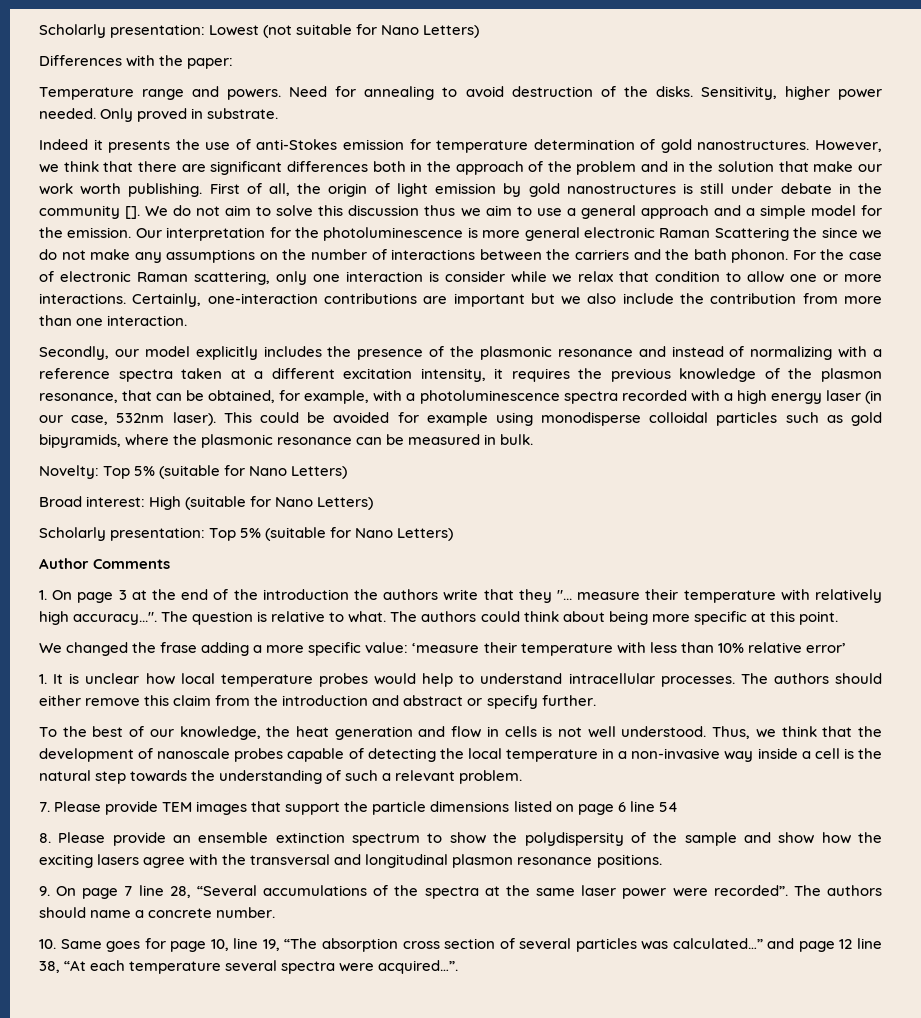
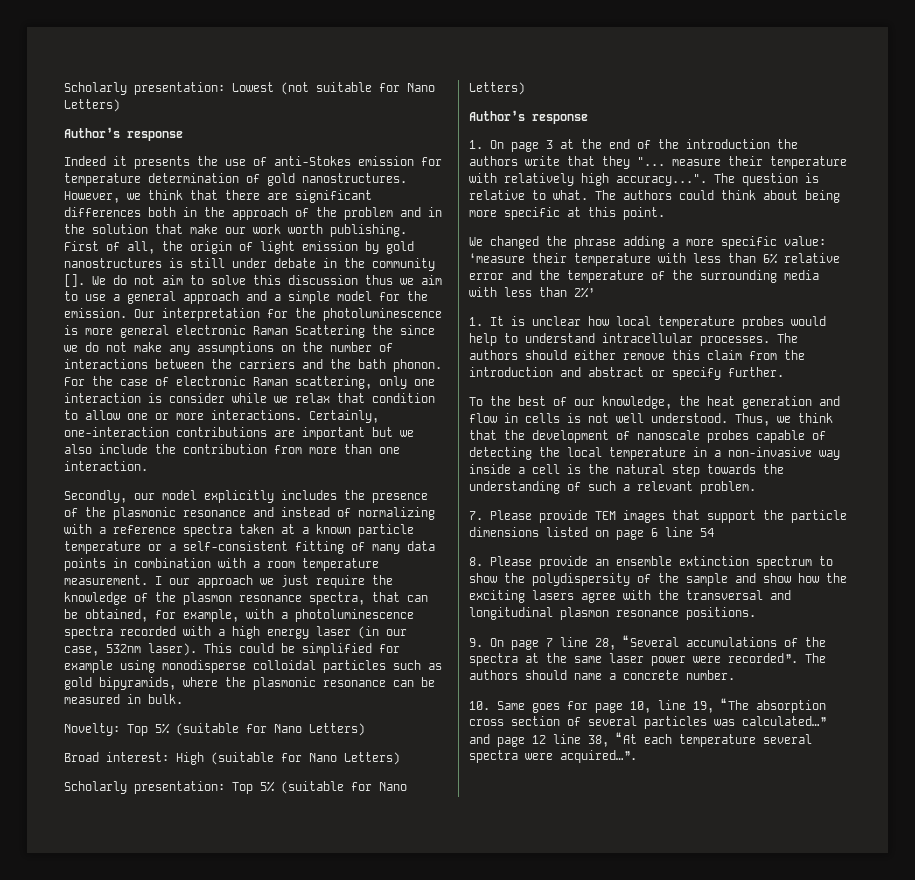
[39,55,234,69] [39,86,883,100] [39,108,279,122] Differences with the paper: // Temperature range and powers. Need for annealing to avoid destruction of the disks. Sensitivity, higher power needed. Only proved in substrate. -> [64,127,183,141] Author’s response
[271,368,671,382] different excitation intensity, it requires the previous -> [316,524,414,537] [64,541,435,554] [64,558,379,571] [64,575,393,588] known particle temperature or a self-consistent fitting of many data points in combination with a room temperature measurement. I our approach we just require the
[39,393,118,403] resonance, -> [239,592,365,605] resonance spectra,
[333,412,390,423] avoided -> [302,643,372,656] simplified
[39,558,171,569] Author Comments -> [469,110,588,124] Author’s response
[160,642,198,653] frase -> [574,236,616,249] phrase
[717,642,846,653] 10% relative error’ -> [763,253,840,264] [469,270,819,283] [469,287,595,298] 6% relative error and the temperature of the surrounding media with less than 2%’

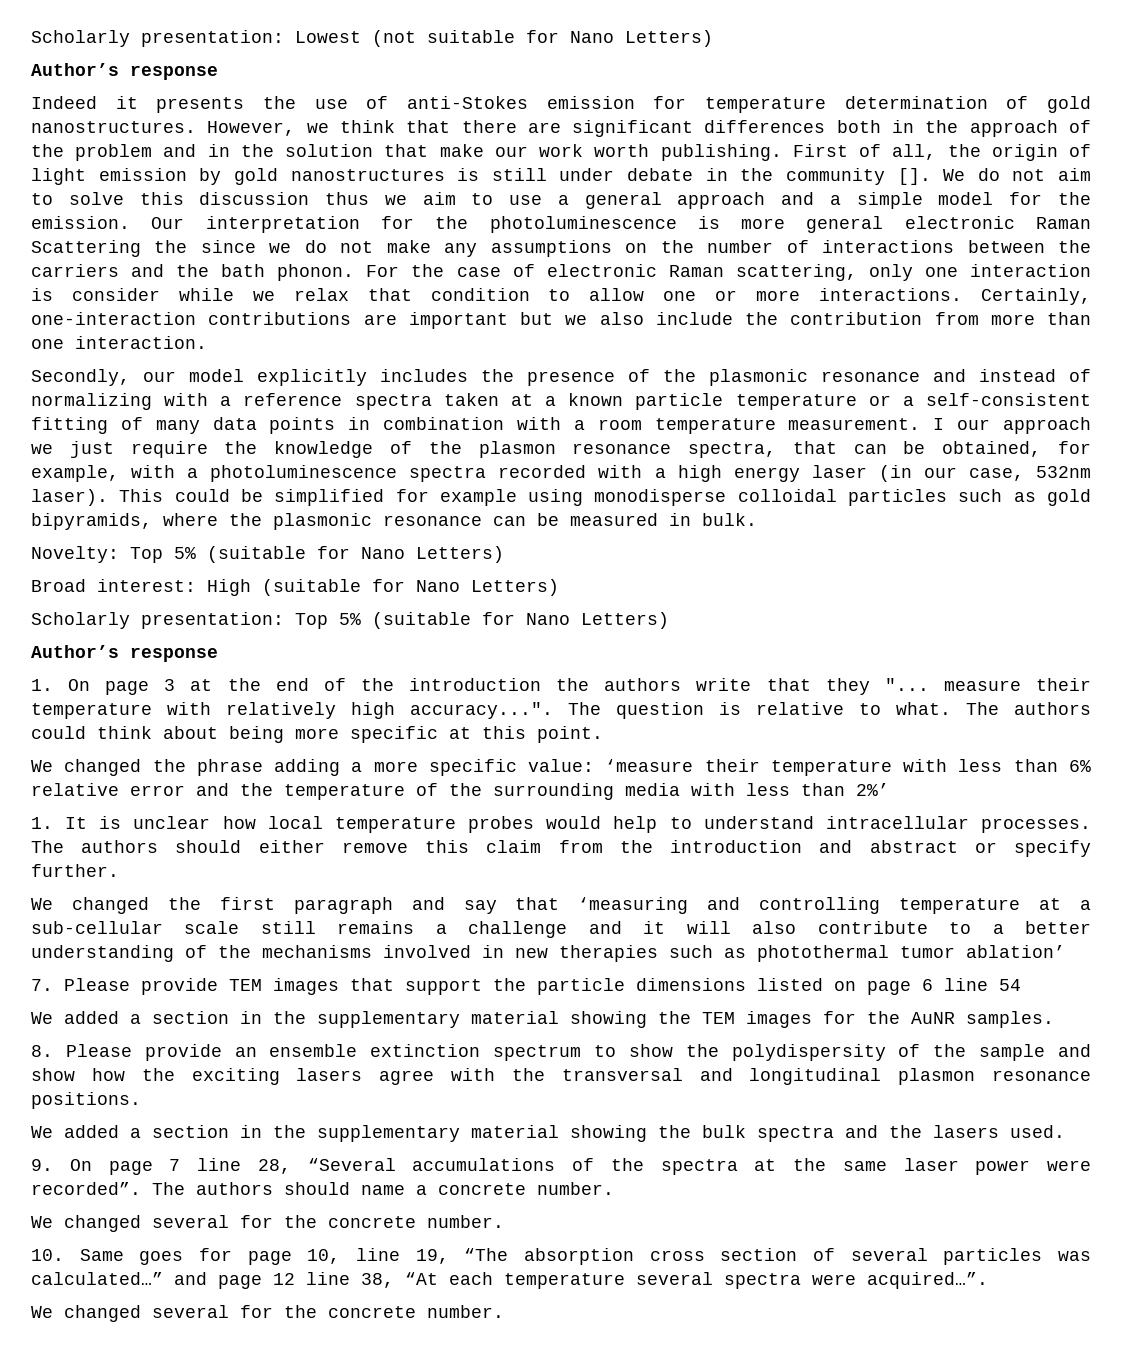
[469,396,840,409] [469,413,833,426] [469,430,826,443] [469,447,840,460] [469,464,784,477] [469,481,756,494] To the best of our knowledge, the heat generation and flow in cells is not well understood. Thus, we think that the development of nanoscale probes capable of detecting the local temperature in a non-invasive way inside a cell is the natural step towards the understanding of such a relevant problem. -> [31,897,1091,914] [31,921,1091,938] [31,945,1065,962] We changed the first paragraph and say that ‘measuring and controlling temperature at a sub-cellular scale still remains a challenge and it will also contribute to a better understanding of the mechanisms involved in new therapies such as photothermal tumor ablation’
(714, 532) none -> [31,1011,1054,1028] // We added a section in the supplementary material showing the TEM images for the AuNR samples.
(756, 613) none -> [31,1125,1065,1142] // We added a section in the supplementary material showing the bulk spectra and the lasers used.
(735, 675) none -> [31,1215,504,1232] // We changed several for the concrete number.
(637, 756) none -> [31,1305,504,1322] // We changed several for the concrete number.

